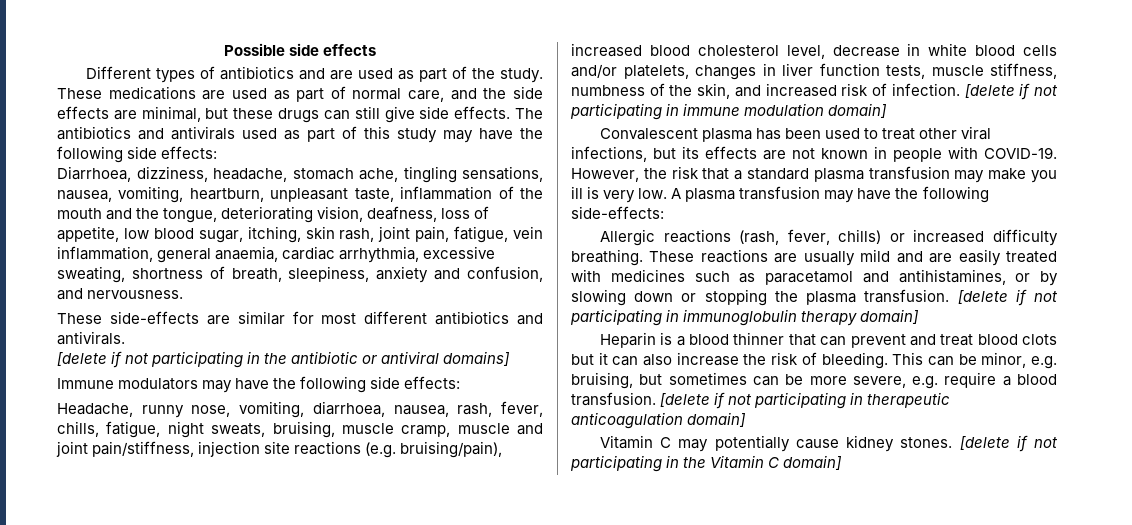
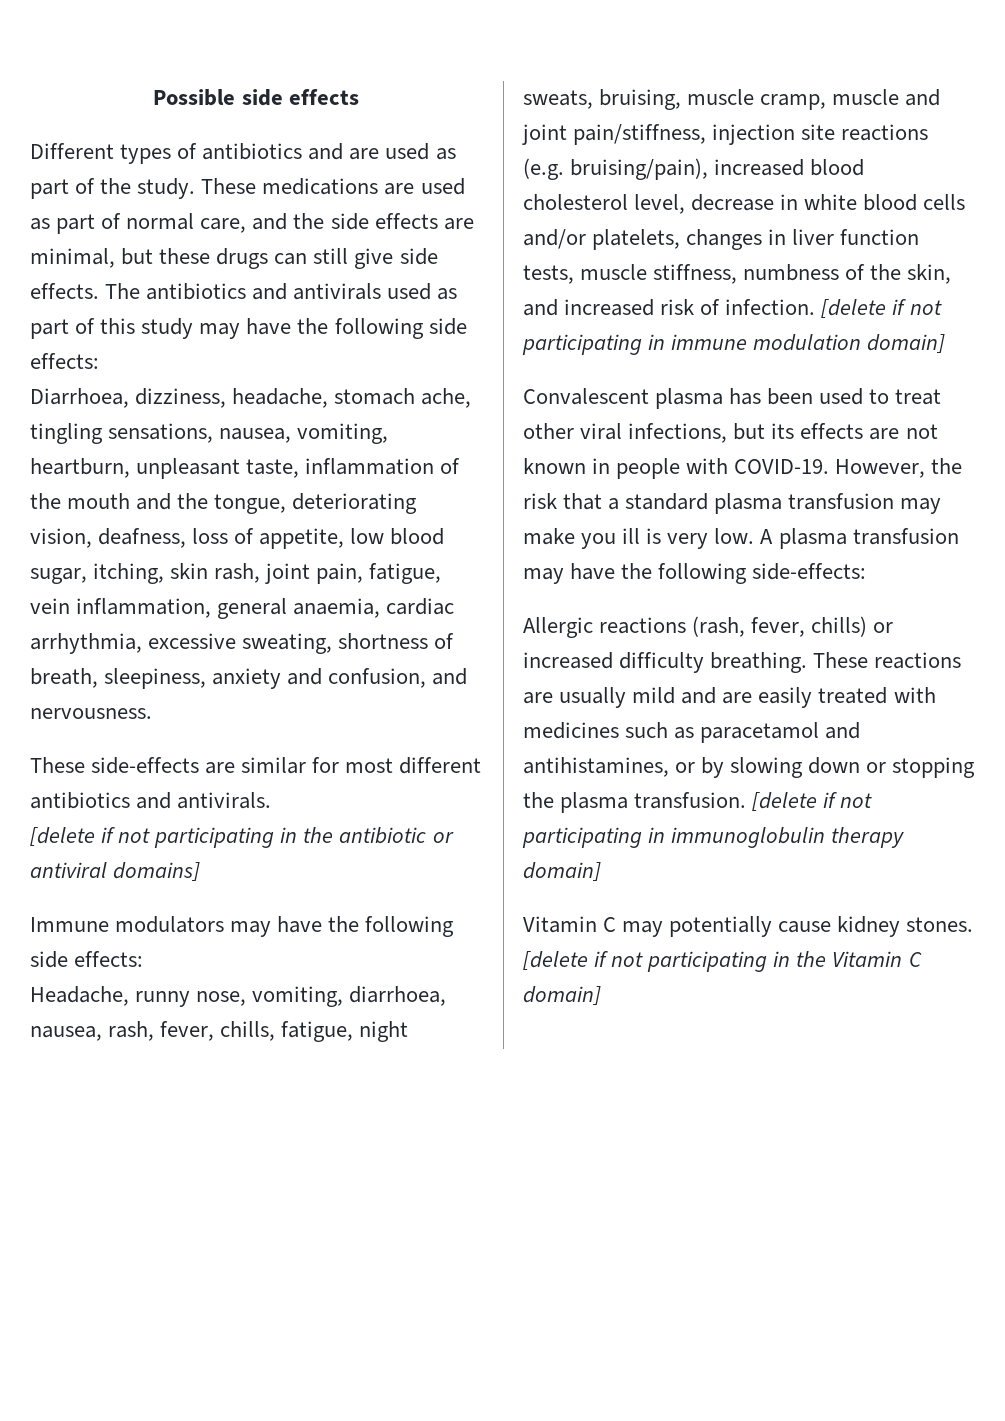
[600,332,1057,348] [571,352,1057,369] [571,372,1057,389] [571,392,951,409] [571,412,747,429] // Heparin is a blood thinner that can prevent and treat blood clots but it can also increase the risk of bleeding. This can be minor, e.g. bruising, but sometimes can be more severe, e.g. require a blood transfusion. [delete if not participating in therapeutic anticoagulation domain] -> (601, 872) none

